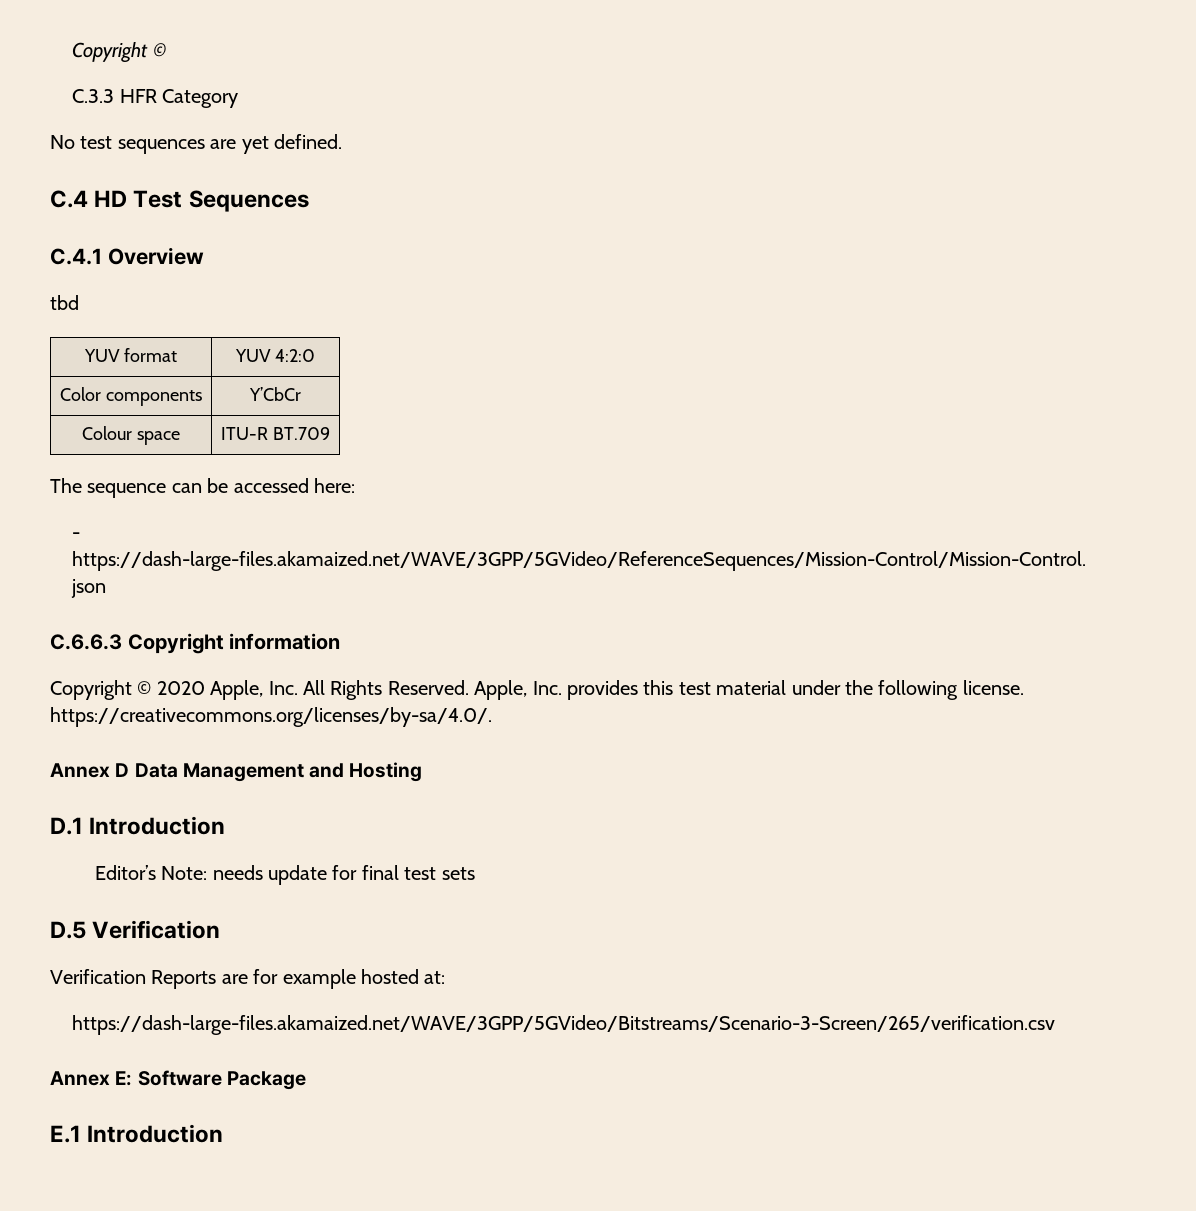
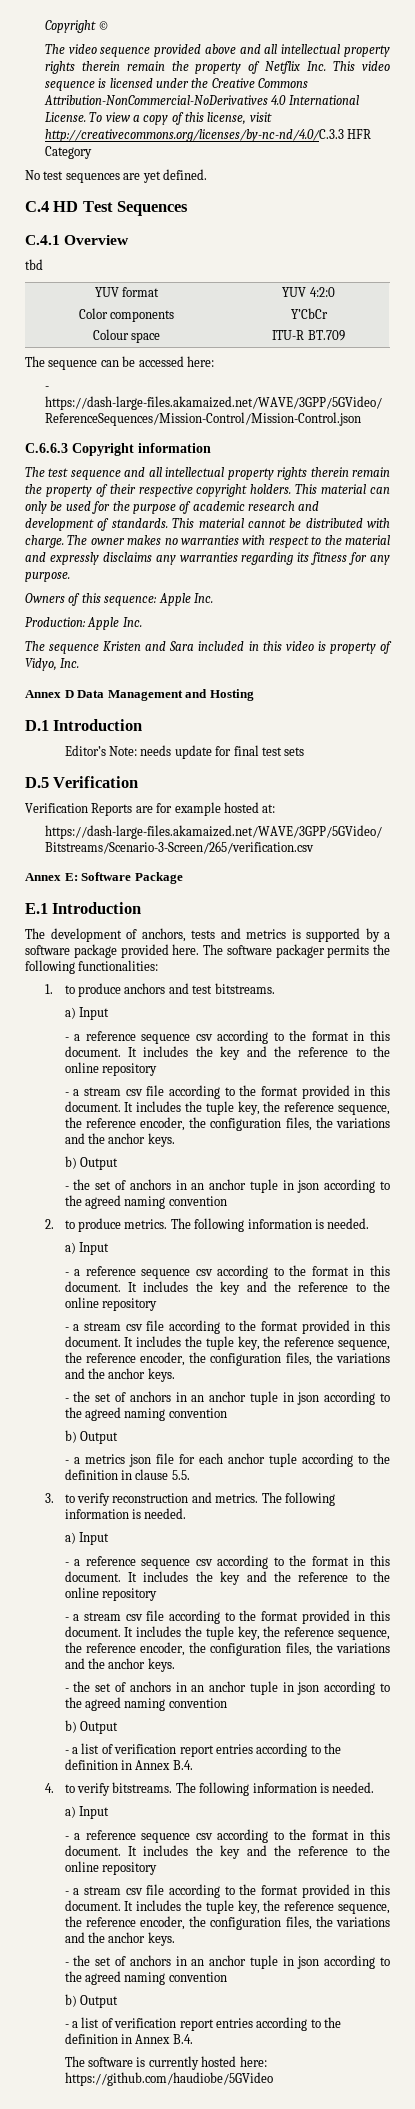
[72,89,115,103] C.3.3 -> [44,44,390,57] [44,61,390,74] [44,78,309,91] [43,95,359,105] [44,112,272,125] [44,129,344,142] The video sequence provided above and all intellectual property rights therein remain the property of Netflix Inc. This video sequence is licensed under the Creative Commons Attribution-NonCommercial-NoDerivatives 4.0 International License. To view a copy of this license, visit http://creativecommons.org/licenses/by-nc-nd/4.0/C.3.3
[50,680,1024,700] [50,707,492,727] Copyright © 2020 Apple, Inc. All Rights Reserved. Apple, Inc. provides this test material under the following license. https://creativecommons.org/licenses/by-sa/4.0/. -> [25,467,391,480] [25,484,391,497] [25,501,320,514] [25,518,390,531] [25,535,390,548] [25,552,391,565] [25,572,70,582] [25,593,213,606] [25,617,142,630] [25,641,392,654] [25,658,80,671] The test sequence and all intellectual property rights therein remain the property of their respective copyright holders. This material can only be used for the purpose of academic research and development of standards. This material cannot be distributed with charge. The owner makes no warranties with respect to the material and expressly disclaims any warranties regarding its fitness for any purpose. // Owners of this sequence: Apple Inc. // Production: Apple Inc. // The sequence Kristen and Sara included in this video is property of Vidyo, Inc.
(224, 1133) none -> [25,928,390,942] [25,944,390,958] [25,960,159,974] [44,983,275,997] [64,1007,110,1020] [64,1030,391,1044] [64,1046,391,1060] [64,1062,158,1076] [64,1085,390,1099] [64,1101,391,1115] [64,1117,390,1131] [64,1133,175,1147] [64,1156,119,1170] [64,1179,390,1193] [64,1195,227,1209] [44,1218,370,1232] [64,1242,110,1255] [64,1265,391,1279] [64,1281,391,1295] [64,1297,158,1311] [64,1320,390,1334] [64,1336,391,1350] [64,1352,390,1366] [64,1368,175,1382] [64,1391,390,1405] [64,1407,227,1421] [64,1430,119,1444] [64,1453,390,1467] [64,1469,190,1480] [44,1492,335,1506] [64,1508,187,1519] [64,1532,110,1545] [64,1555,391,1569] [64,1571,391,1585] [64,1587,158,1601] [64,1610,390,1624] [64,1626,391,1640] [64,1642,390,1656] [64,1658,175,1672] [64,1681,390,1695] [64,1697,227,1711] [64,1720,119,1734] [64,1743,342,1757] [64,1759,193,1770] [44,1782,375,1796] [64,1806,110,1819] [64,1829,391,1843] [64,1845,391,1859] [64,1861,158,1875] [64,1884,390,1898] [64,1900,391,1914] [64,1916,390,1930] [64,1932,175,1946] [64,1955,390,1969] [64,1971,227,1985] [64,1994,119,2008] [64,2017,342,2031] [64,2033,193,2044] [64,2056,267,2070] [64,2072,273,2086] // The development of anchors, tests and metrics is supported by a software package provided here. The software packager permits the following functionalities: // 1. to produce anchors and test bitstreams. // a) Input // - a reference sequence csv according to the format in this document. It includes the key and the reference to the online repository // - a stream csv file according to the format provided in this document. It includes the tuple key, the reference sequence, the reference encoder, the configuration files, the variations and the anchor keys. // b) Output // - the set of anchors in an anchor tuple in json according to the agreed naming convention // 2. to produce metrics. The following information is needed. // a) Input // - a reference sequence csv according to the format in this document. It includes the key and the reference to the online repository // - a stream csv file according to the format provided in this document. It includes the tuple key, the reference sequence, the reference encoder, the configuration files, the variations and the anchor keys. // - the set of anchors in an anchor tuple in json according to the agreed naming convention // b) Output // - a metrics json file for each anchor tuple according to the definition in clause 5.5. // 3. to verify reconstruction and metrics. The following information is needed. // a) Input // - a reference sequence csv according to the format in this document. It includes the key and the reference to the online repository // - a stream csv file according to the format provided in this document. It includes the tuple key, the reference sequence, the reference encoder, the configuration files, the variations and the anchor keys. // - the set of anchors in an anchor tuple in json according to the agreed naming convention // b) Output // - a list of verification report entries according to the definition in Annex B.4. // 4. to verify bitstreams. The following information is needed. // a) Input // - a reference sequence csv according to the format in this document. It includes the key and the reference to the online repository // - a stream csv file according to the format provided in this document. It includes the tuple key, the reference sequence, the reference encoder, the configuration files, the variations and the anchor keys. // - the set of anchors in an anchor tuple in json according to the agreed naming convention // b) Output // - a list of verification report entries according to the definition in Annex B.4. // The software is currently hosted here: https://github.com/haudiobe/5GVideo

